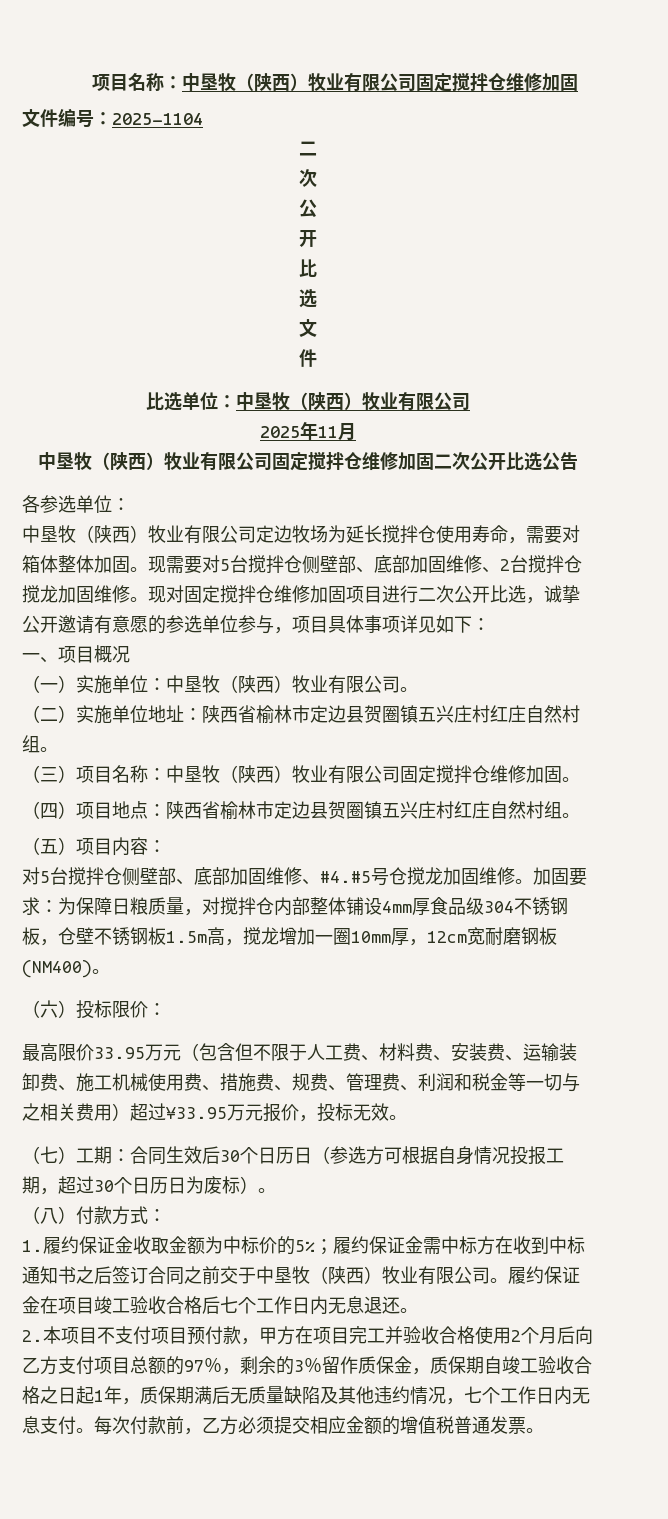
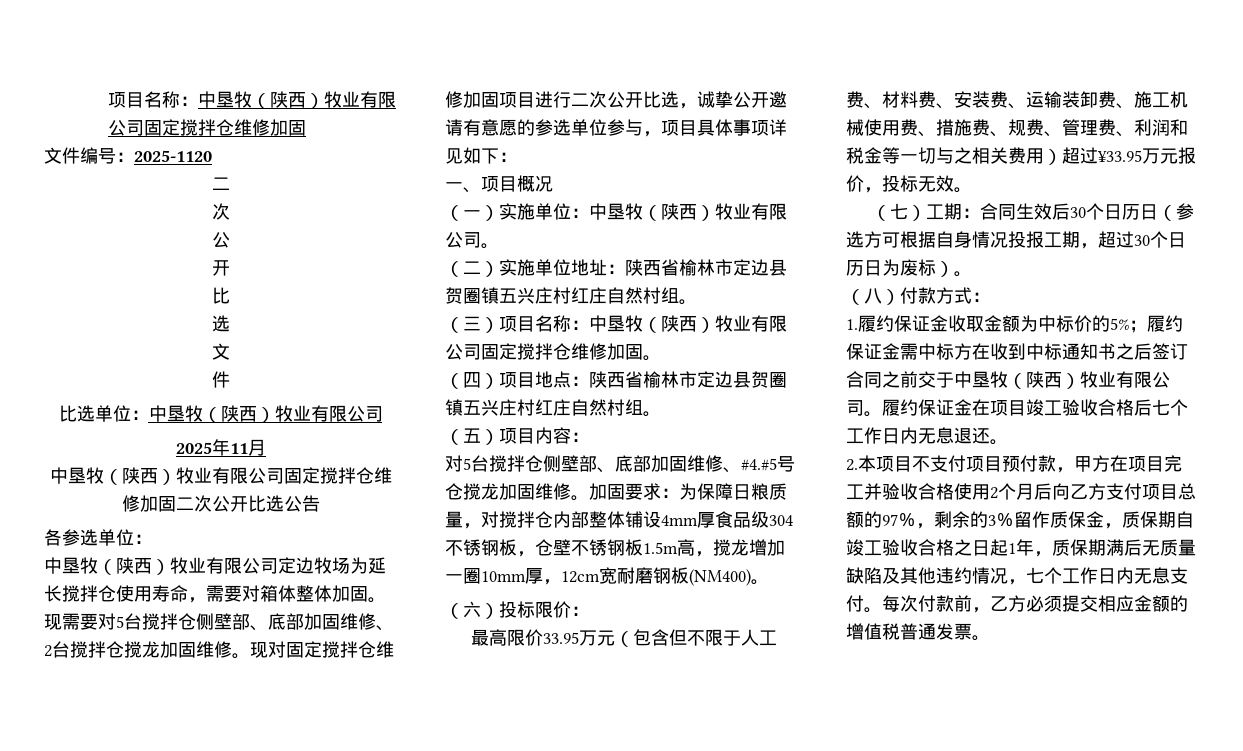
[112,113,203,125] 2025-1104 -> [134,150,212,162] 2025-1120

